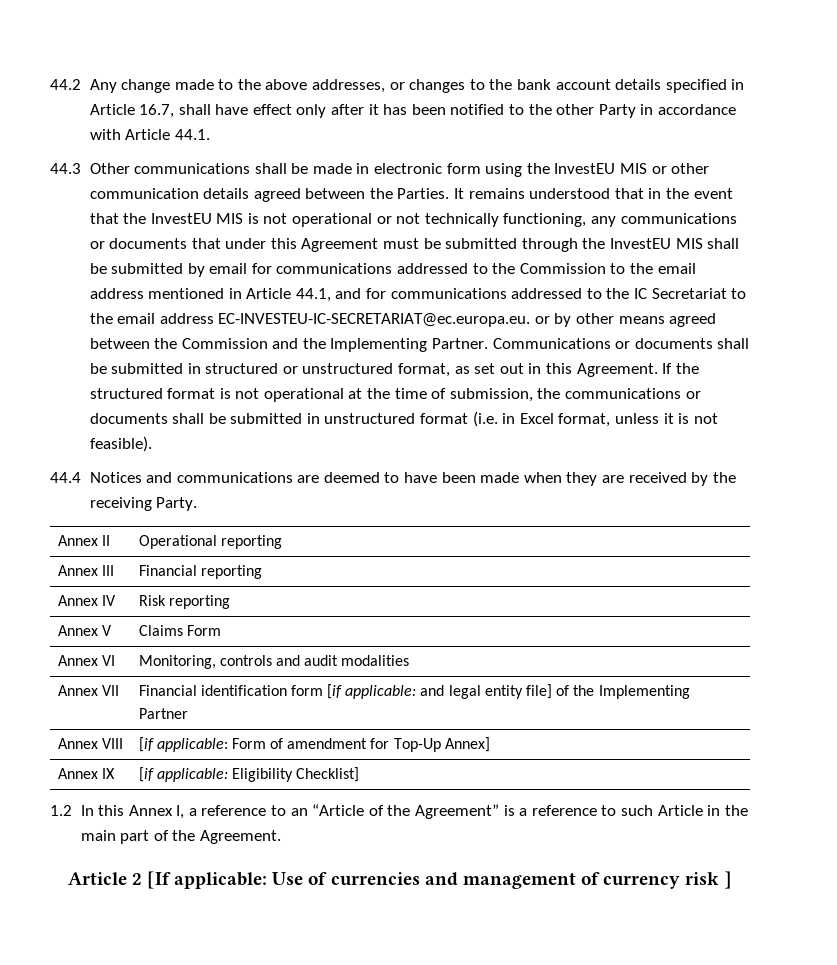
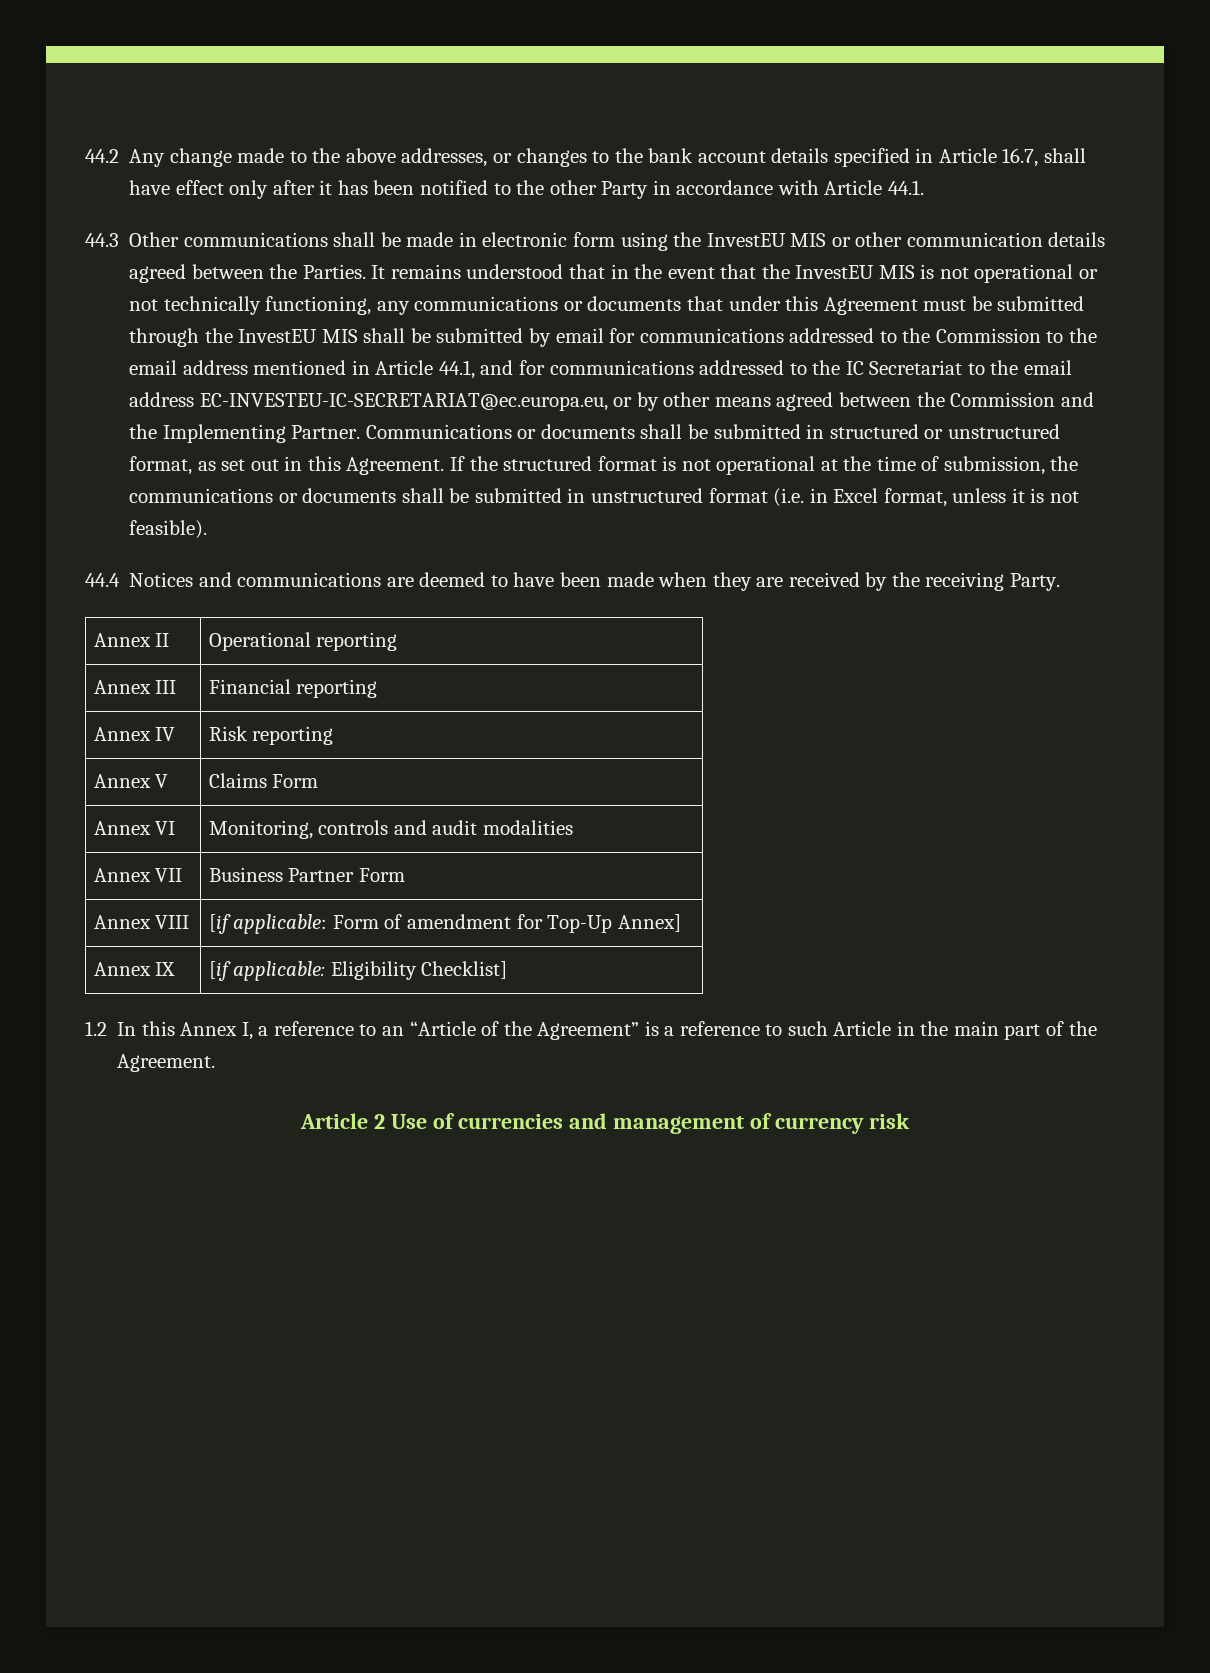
[218,313,531,327] EC-INVESTEU-IC-SECRETARIAT@ec.europa.eu. -> [199,393,608,411] EC-INVESTEU-IC-SECRETARIAT@ec.europa.eu,
[138,684,690,699] Financial identification form [if applicable: and legal entity file] of the Implementing -> [208,867,283,882] Business
(188, 713) none -> [358,868,405,882] Form
[146,871,268,889] [If applicable: -> (386, 1121) none
[724,871,733,889] ] -> (910, 1121) none

